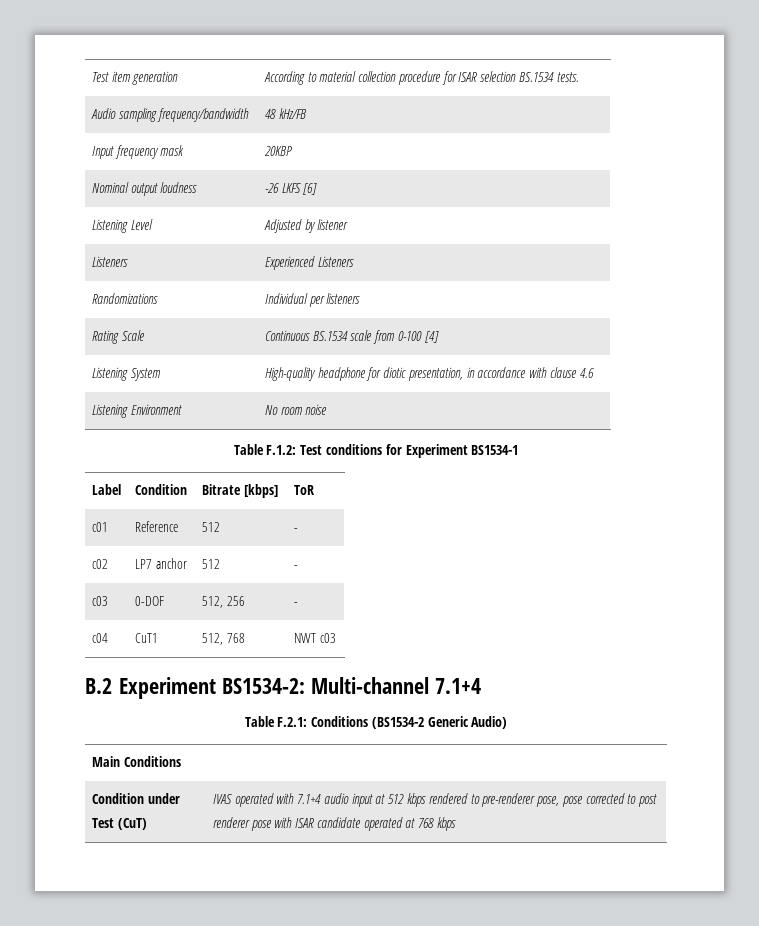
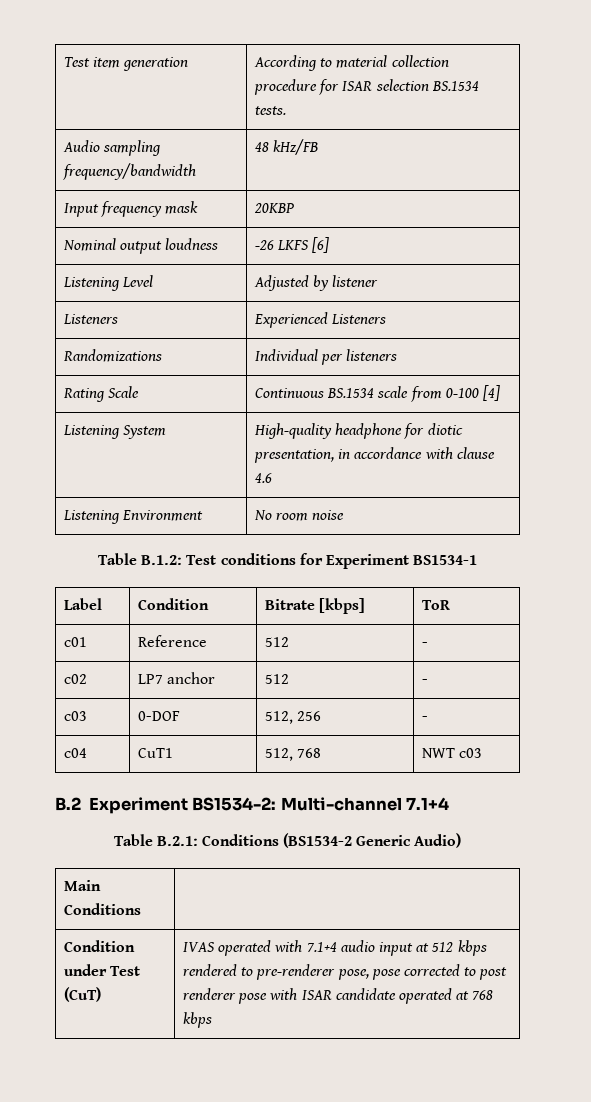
[266,445,297,455] F.1.2: -> [141,555,183,565] B.1.2:
[277,717,308,727] F.2.1: -> [156,836,198,846] B.2.1:

